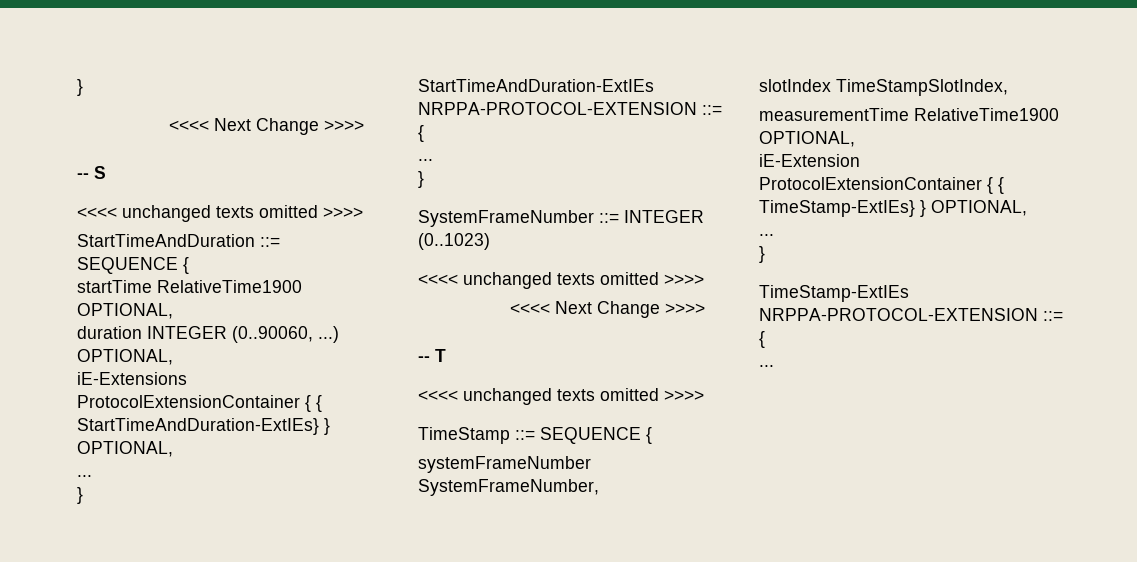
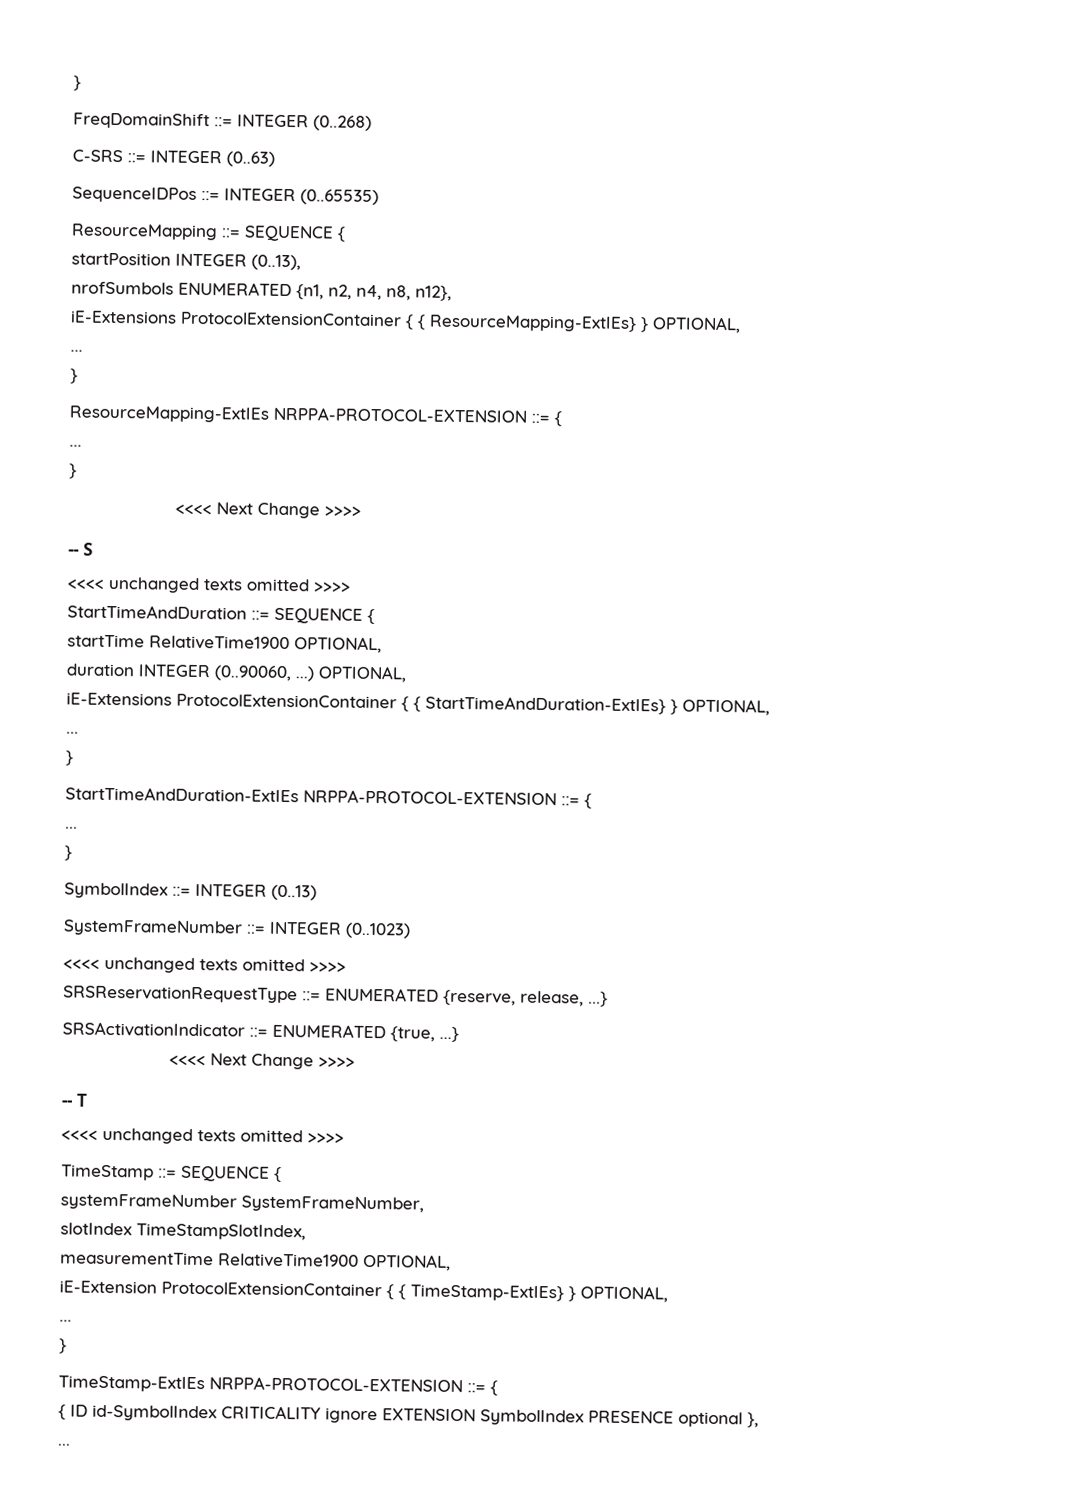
[77,79,83,96] } -> [73,75,81,91] [73,112,372,131] [72,149,275,167] [72,186,379,206] [71,223,346,242] [71,252,301,271] [71,281,452,301] [70,310,741,334] [70,349,83,352] [70,368,78,384] [69,405,562,427] [69,444,82,447] [69,463,77,479] } // FreqDomainShift ::= INTEGER (0..268) // C-SRS ::= INTEGER (0..63) // SequenceIDPos ::= INTEGER (0..65535) // ResourceMapping ::= SEQUENCE { // startPosition INTEGER (0..13), // nrofSumbols ENUMERATED {n1, n2, n4, n8, n12}, // iE-Extensions ProtocolExtensionContainer { { ResourceMapping-ExtIEs} } OPTIONAL, // ... // } // ResourceMapping-ExtIEs NRPPA-PROTOCOL-EXTENSION ::= { // ... // }
(424, 179) none -> [64,882,317,901] // SymbolIndex ::= INTEGER (0..13)
(704, 279) none -> [63,985,608,1007] [62,1021,459,1043] // SRSReservationRequestType ::= ENUMERATED {reserve, release, ...} // SRSActivationIndicator ::= ENUMERATED {true, ...}
(765, 339) none -> [58,1404,759,1428] // { ID id-SymbolIndex CRITICALITY ignore EXTENSION SymbolIndex PRESENCE optional },

